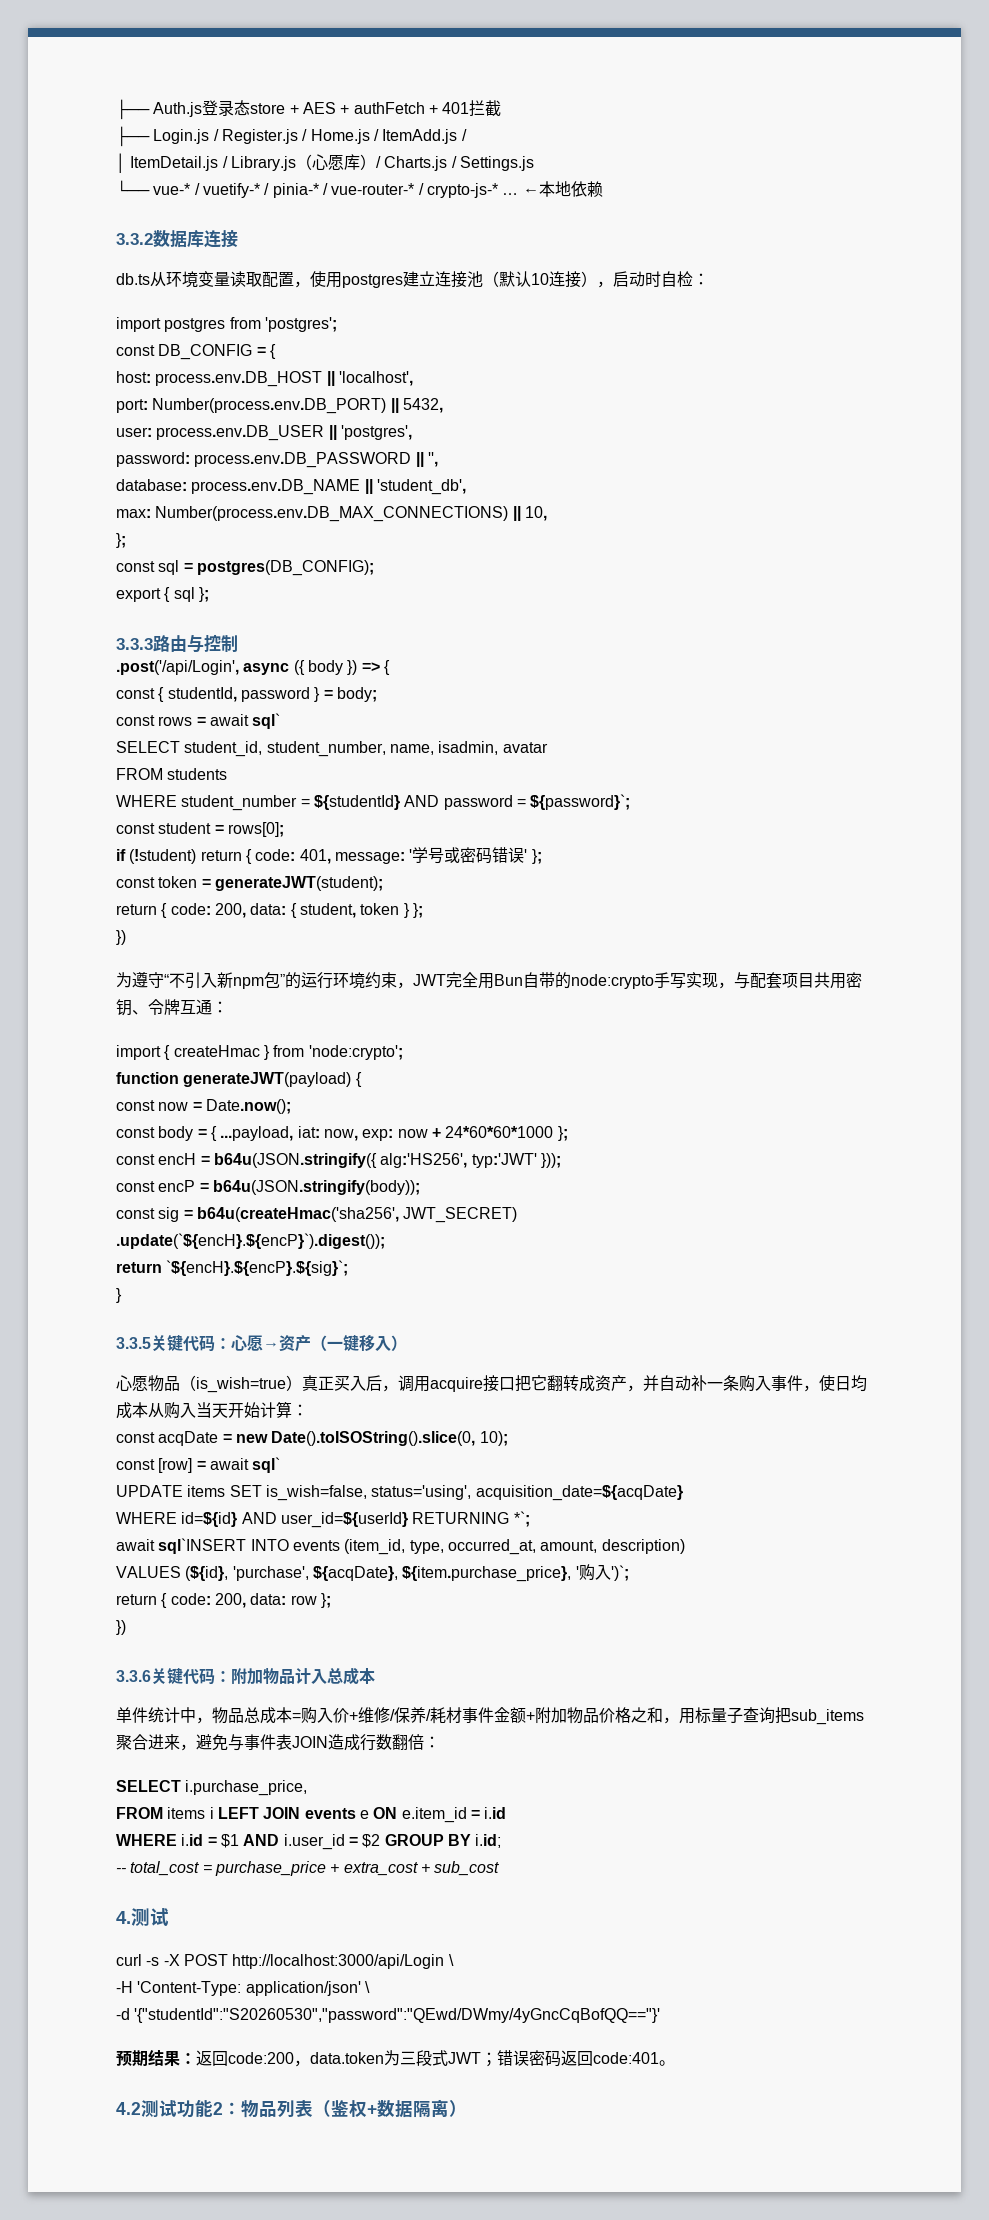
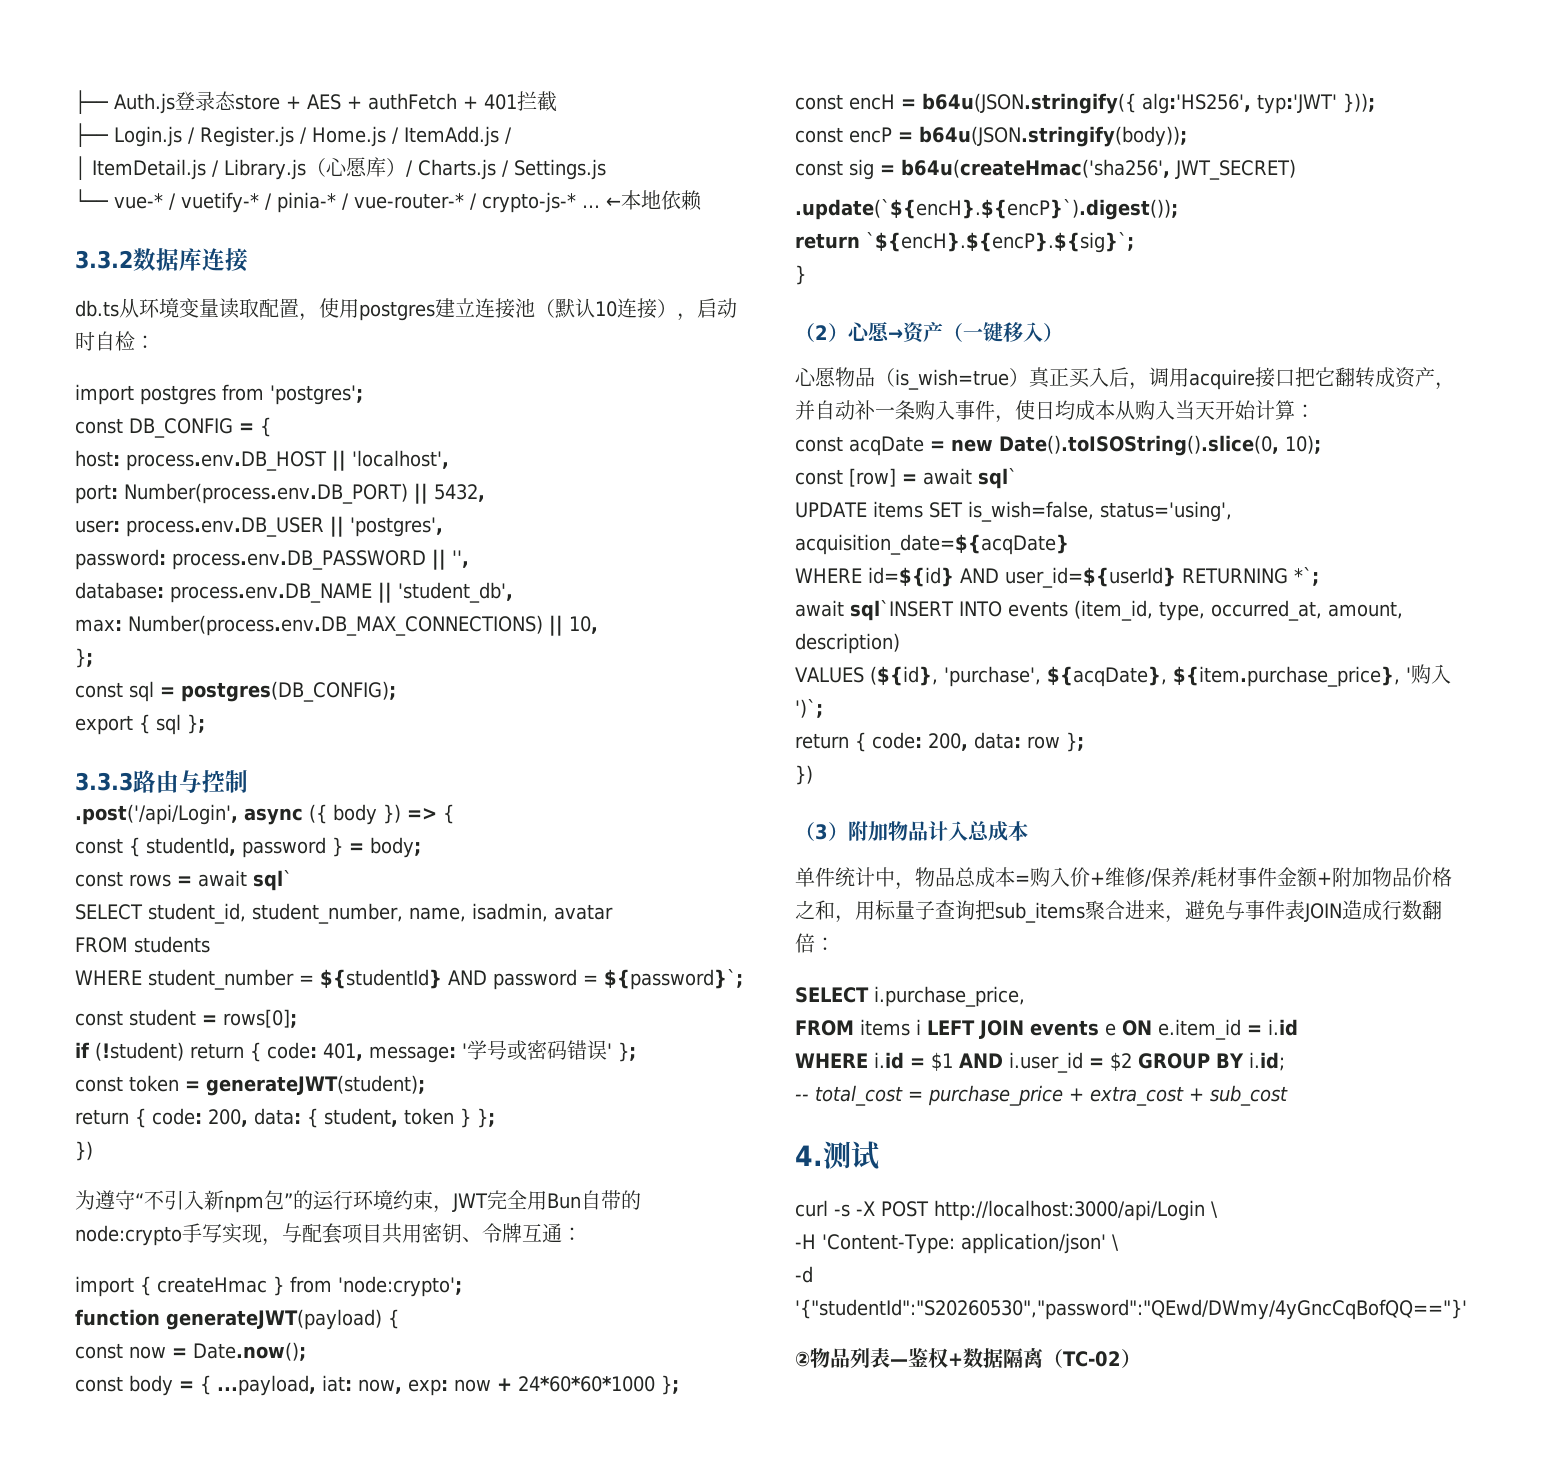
[116,1335,231,1352] 3.3.5关键代码： -> [795,323,848,342] （2）
[116,1668,231,1685] 3.3.6关键代码： -> [795,822,848,841] （3）
[116,2050,675,2067] [116,2099,241,2118] 预期结果：返回code:200，data.token为三段式JWT；错误密码返回code:401。 // 4.2测试功能2： -> [795,1351,810,1367] ②
[313,2100,331,2117] （ -> [890,1359,908,1366] —
(449, 2108) none -> [1043,1349,1121,1368] （TC-02

